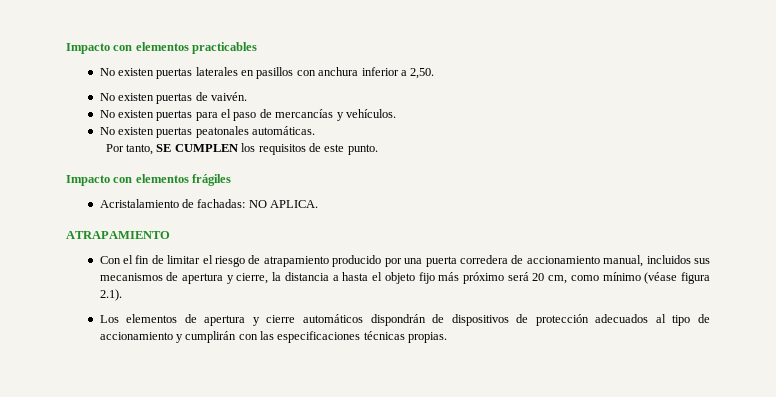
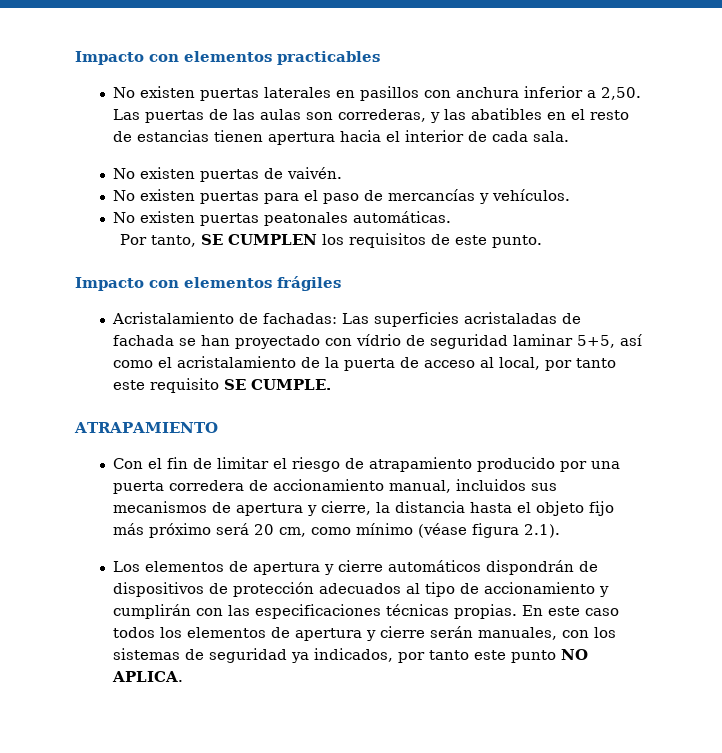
(435, 73) none -> [113,108,630,123] [113,130,570,145] Las puertas de las aulas son correderas, y las abatibles en el resto de estancias tienen apertura hacia el interior de cada sala.
[248,200,319,208] NO APLICA. -> [342,312,582,327] [113,334,643,349] [113,356,617,371] [113,378,332,393] Las superficies acristaladas de fachada se han proyectado con vídrio de seguridad laminar 5+5, así como el acristalamiento de la puerta de acceso al local, por tanto este requisito SE CUMPLE.
[332,275,339,281] a -> (466, 507) none
(448, 337) none -> [522,605,620,616] [113,626,617,641] [113,648,589,663] [112,671,184,682] En este caso todos los elementos de apertura y cierre serán manuales, con los sistemas de seguridad ya indicados, por tanto este punto NO APLICA.

